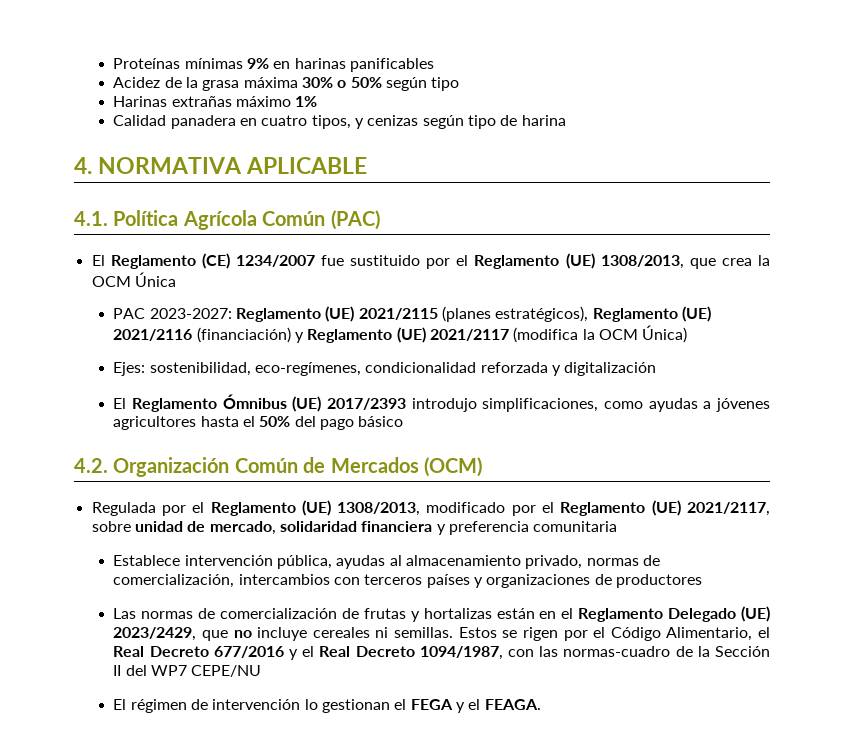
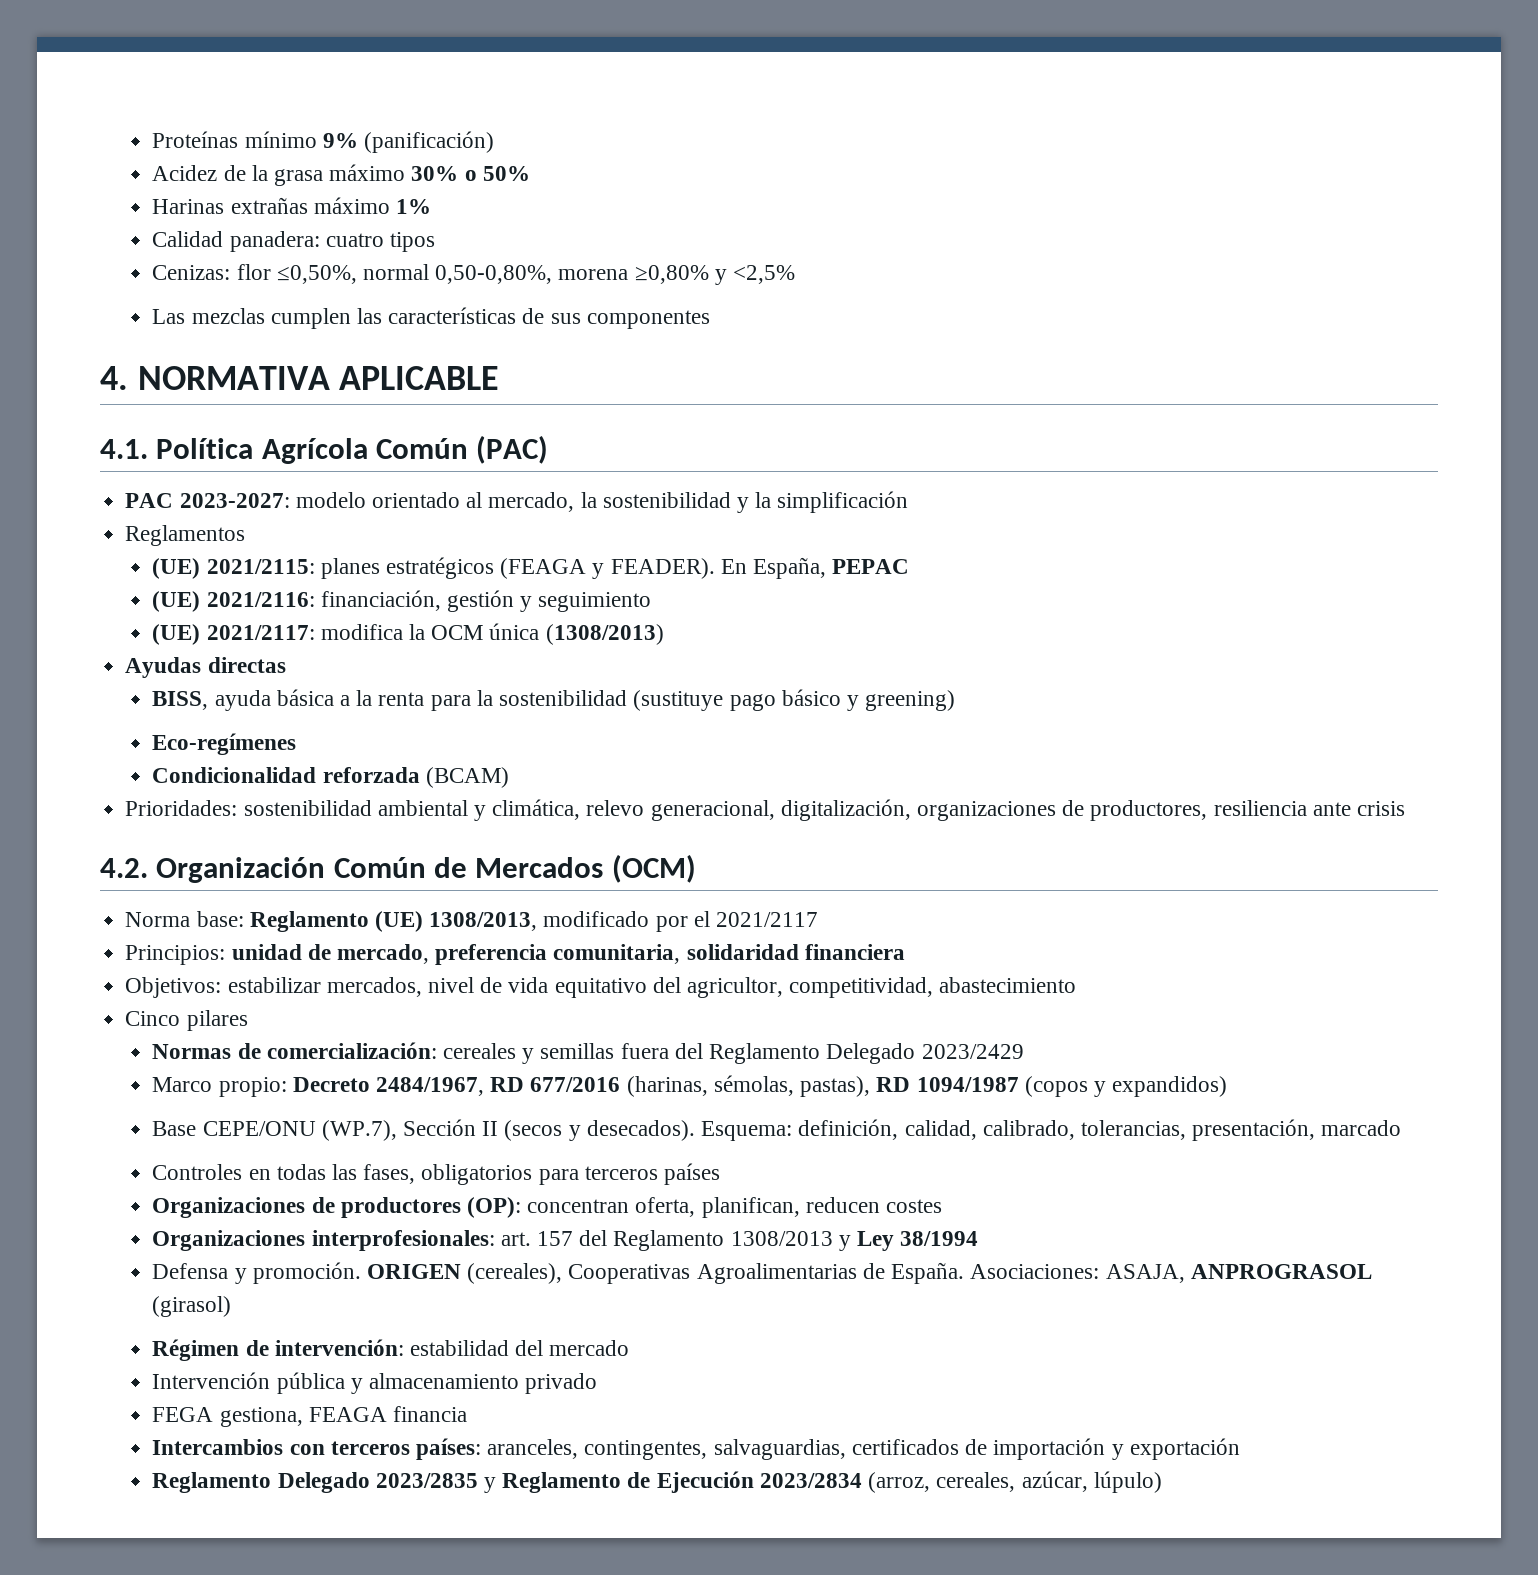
[184,58,434,72] mínimas 9% en harinas panificables -> [244,131,495,153] mínimo 9% (panificación)
[243,77,298,88] máxima -> [329,164,406,181] máximo
[385,77,460,91] según tipo -> (530, 173) none
[170,115,566,129] panadera en cuatro tipos, y cenizas según tipo de harina -> [229,231,436,252] [152,264,796,285] [152,307,710,329] panadera: cuatro tipos // Cenizas: flor ≤0,50%, normal 0,50-0,80%, morena ≥0,80% y <2,5% // Las mezclas cumplen las características de sus componentes
[91,253,771,269] [91,272,176,287] [113,306,711,322] [113,325,688,343] [113,362,657,376] [113,394,771,412] [113,416,404,430] El Reglamento (CE) 1234/2007 fue sustituido por el Reglamento (UE) 1308/2013, que crea la OCM Única // PAC 2023-2027: Reglamento (UE) 2021/2115 (planes estratégicos), Reglamento (UE) 2021/2116 (financiación) y Reglamento (UE) 2021/2117 (modifica la OCM Única) // Ejes: sostenibilidad, eco-regímenes, condicionalidad reforzada y digitalización // El Reglamento Ómnibus (UE) 2017/2393 introdujo simplificaciones, como ayudas a jóvenes agricultores hasta el 50% del pago básico -> [125,491,909,513] [125,525,246,546] [152,557,910,579] [152,590,652,612] [152,623,664,645] [125,657,286,678] [152,689,956,711] [152,733,297,755] [152,767,509,788] [125,799,1406,821] PAC 2023-2027: modelo orientado al mercado, la sostenibilidad y la simplificación // Reglamentos // (UE) 2021/2115: planes estratégicos (FEAGA y FEADER). En España, PEPAC // (UE) 2021/2116: financiación, gestión y seguimiento // (UE) 2021/2117: modifica la OCM única (1308/2013) // Ayudas directas // BISS, ayuda básica a la renta para la sostenibilidad (sustituye pago básico y greening) // Eco-regímenes // Condicionalidad reforzada (BCAM) // Prioridades: sostenibilidad ambiental y climática, relevo generacional, digitalización, organizaciones de productores, resiliencia ante crisis
[91,502,205,516] Regulada por el -> [125,911,244,927] Norma base:
[560,500,770,516] [91,521,131,532] Reglamento (UE) 2021/2117, sobre -> [715,912,818,927] [125,945,226,965] 2021/2117 // Principios:
(276, 528) none -> [435,944,681,965] preferencia comunitaria,
[436,521,618,535] [113,555,660,569] [113,574,702,588] [113,606,770,622] [113,627,771,641] [113,646,771,660] [113,665,262,677] [113,699,541,713] y preferencia comunitaria // Establece intervención pública, ayudas al almacenamiento privado, normas de comercialización, intercambios con terceros países y organizaciones de productores // Las normas de comercialización de frutas y hortalizas están en el Reglamento Delegado (UE) 2023/2429, que no incluye cereales ni semillas. Estos se rigen por el Código Alimentario, el Real Decreto 677/2016 y el Real Decreto 1094/1987, con las normas-cuadro de la Sección II del WP7 CEPE/NU // El régimen de intervención lo gestionan el FEGA y el FEAGA. -> [125,977,1077,998] [125,1010,248,1031] [152,1042,1024,1064] [152,1075,1228,1097] [152,1119,1402,1141] [152,1163,721,1185] [152,1197,943,1218] [152,1230,979,1251] [152,1262,1372,1284] [152,1296,232,1317] [152,1339,630,1361] [152,1372,598,1394] [152,1406,468,1427] [152,1438,1240,1460] [152,1471,1162,1493] // Objetivos: estabilizar mercados, nivel de vida equitativo del agricultor, competitividad, abastecimiento // Cinco pilares // Normas de comercialización: cereales y semillas fuera del Reglamento Delegado 2023/2429 // Marco propio: Decreto 2484/1967, RD 677/2016 (harinas, sémolas, pastas), RD 1094/1987 (copos y expandidos) // Base CEPE/ONU (WP.7), Sección II (secos y desecados). Esquema: definición, calidad, calibrado, tolerancias, presentación, marcado // Controles en todas las fases, obligatorios para terceros países // Organizaciones de productores (OP): concentran oferta, planifican, reducen costes // Organizaciones interprofesionales: art. 157 del Reglamento 1308/2013 y Ley 38/1994 // Defensa y promoción. ORIGEN (cereales), Cooperativas Agroalimentarias de España. Asociaciones: ASAJA, ANPROGRASOL (girasol) // Régimen de intervención: estabilidad del mercado // Intervención pública y almacenamiento privado // FEGA gestiona, FEAGA financia // Intercambios con terceros países: aranceles, contingentes, salvaguardias, certificados de importación y exportación // Reglamento Delegado 2023/2835 y Reglamento de Ejecución 2023/2834 (arroz, cereales, azúcar, lúpulo)

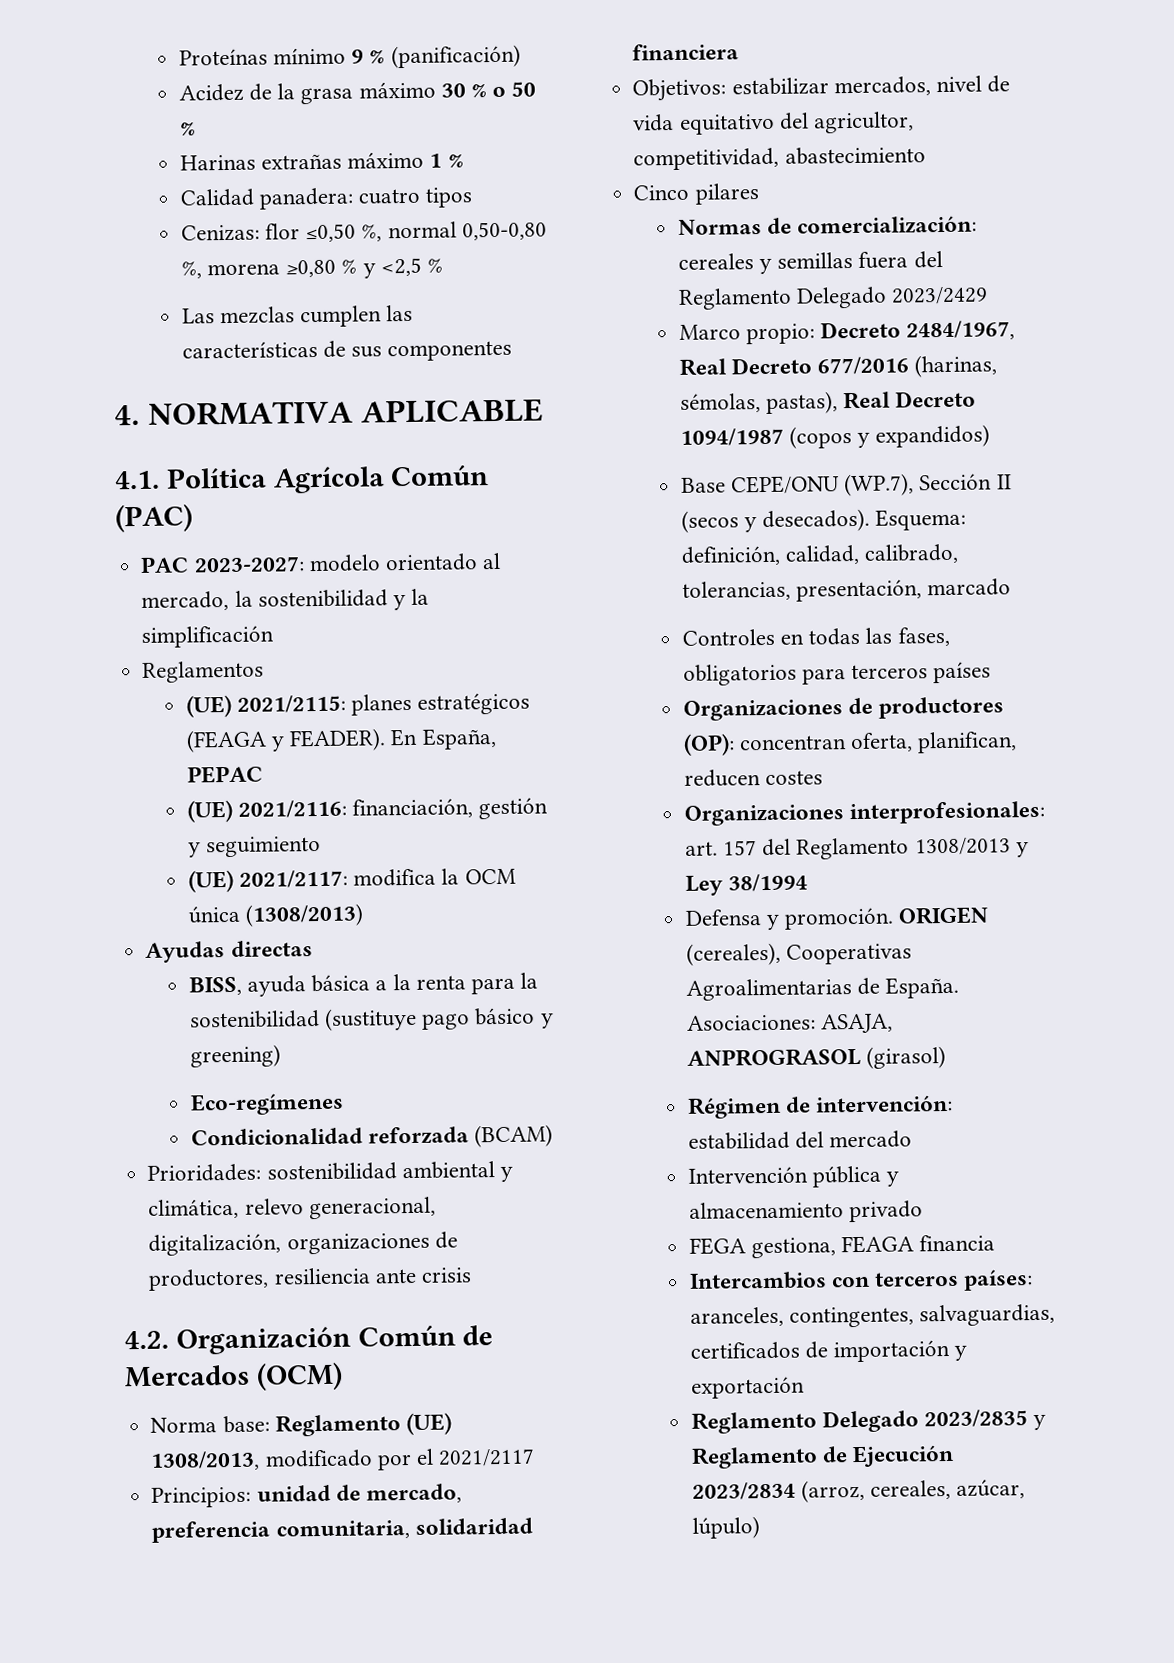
[322,133,358,148] 9% -> [351,49,386,64] 9 %
[411,166,530,181] 30% o 50% -> [440,81,537,98] [179,121,196,136] 30 % o 50 %
[396,199,432,214] 1% -> [429,153,464,168] 1 %
[276,264,796,285] ≤0,50%, normal 0,50-0,80%, morena ≥0,80% y <2,5% -> [305,221,547,243] [180,257,443,279] ≤0,50 %, normal 0,50-0,80 %, morena ≥0,80 % y <2,5 %
[490,1077,525,1092] RD -> [678,357,812,376] Real Decreto
[876,1077,911,1092] RD -> [843,390,977,410] Real Decreto

